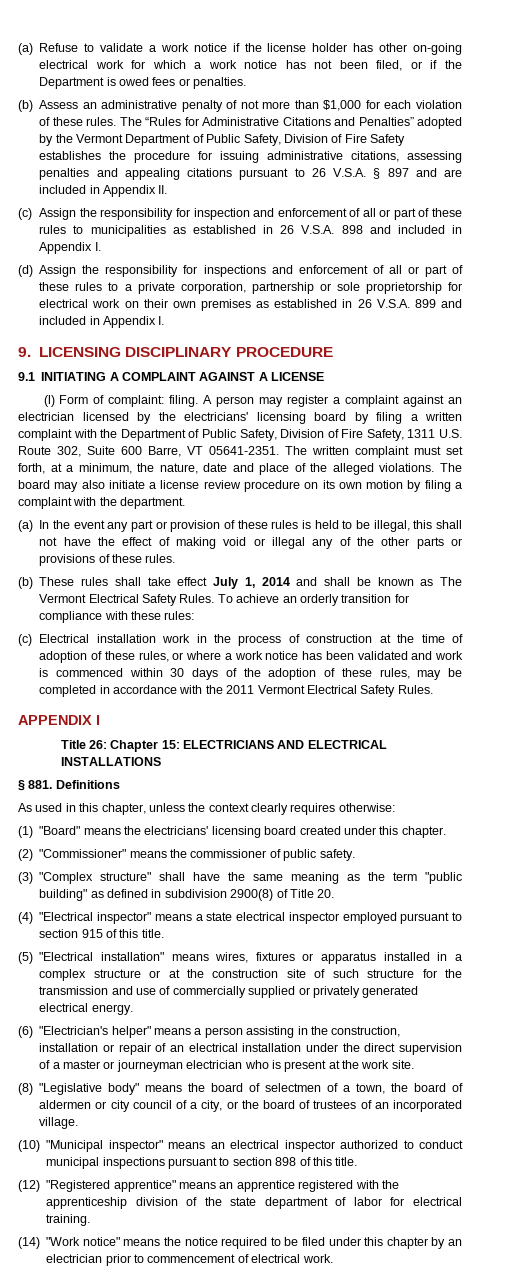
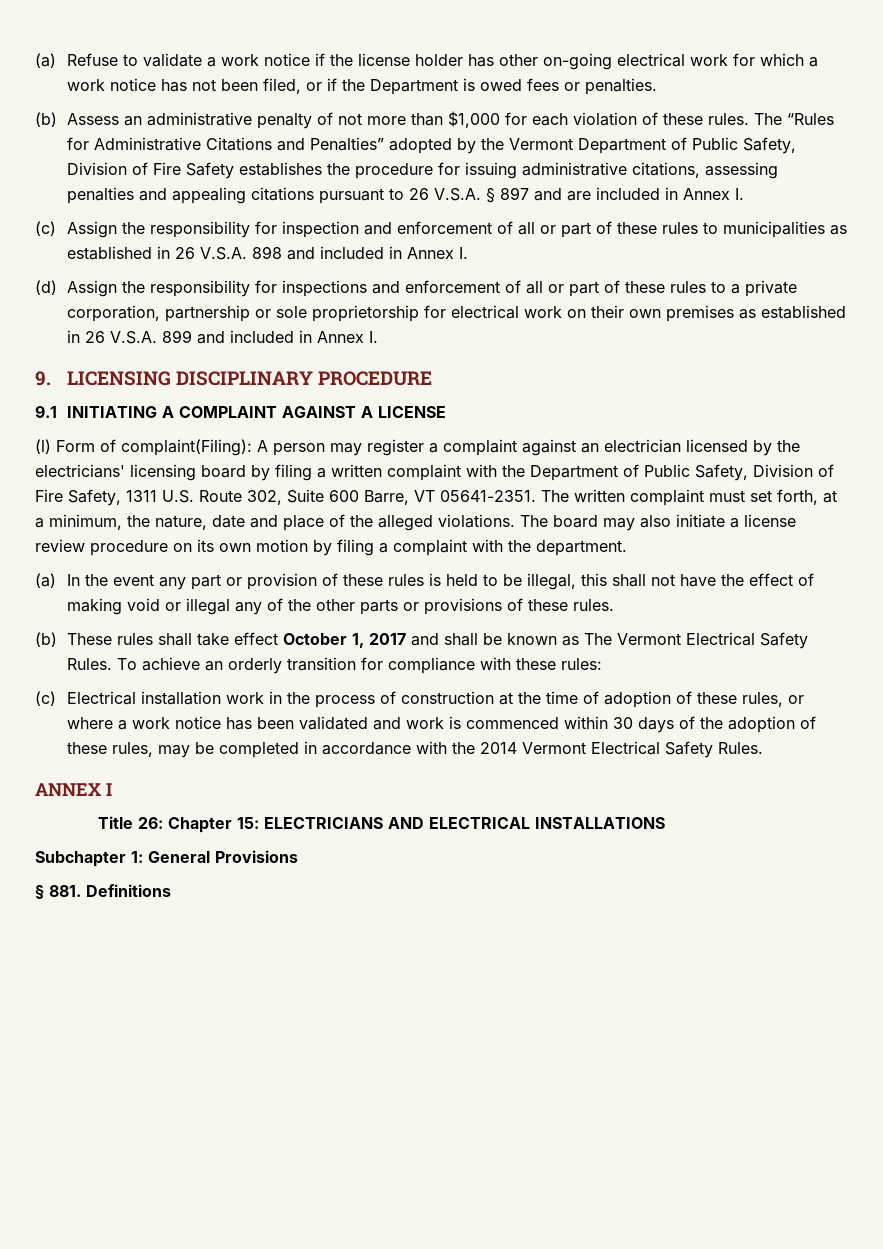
[103,185,168,197] Appendix II. -> [682,188,744,200] Annex I.
[39,242,93,254] Appendix -> [406,247,454,259] Annex
[103,316,157,328] Appendix -> [316,331,364,343] Annex
[108,395,199,407] complaint: filing. -> [121,439,252,456] complaint(Filing):
[213,577,290,589] July 1, 2014 -> [282,633,406,648] October 1, 2017
[226,685,255,694] 2011 -> [479,742,517,754] 2014
[18,715,92,725] APPENDIX -> [35,783,101,796] ANNEX
(161, 761) none -> [35,850,298,867] // Subchapter 1: General Provisions
[18,803,395,815] [18,826,446,838] [18,849,355,861] [18,872,463,884] [39,889,335,901] [18,912,463,924] [39,929,164,938] [18,952,462,964] [39,969,462,981] [39,986,419,998] [39,1003,133,1015] [18,1026,401,1038] [39,1043,463,1055] [39,1060,414,1072] [18,1083,463,1095] [39,1100,462,1112] [39,1117,79,1129] [18,1140,463,1152] [46,1157,358,1169] [18,1180,399,1192] [46,1197,462,1209] [46,1214,91,1226] [18,1237,463,1249] [46,1254,333,1266] // As used in this chapter, unless the context clearly requires otherwise: // (1) "Board" means the electricians' licensing board created under this chapter. // (2) "Commissioner" means the commissioner of public safety. // (3) "Complex structure" shall have the same meaning as the term "public building" as defined in subdivision 2900(8) of Title 20. // (4) "Electrical inspector" means a state electrical inspector employed pursuant to section 915 of this title. // (5) "Electrical installation" means wires, fixtures or apparatus installed in a complex structure or at the construction site of such structure for the transmission and use of commercially supplied or privately generated electrical energy. // (6) "Electrician's helper" means a person assisting in the construction, installation or repair of an electrical installation under the direct supervision of a master or journeyman electrician who is present at the work site. // (8) "Legislative body" means the board of selectmen of a town, the board of aldermen or city council of a city, or the board of trustees of an incorporated village. // (10) "Municipal inspector" means an electrical inspector authorized to conduct municipal inspections pursuant to section 898 of this title. // (12) "Registered apprentice" means an apprentice registered with the apprenticeship division of the state department of labor for electrical training. // (14) "Work notice" means the notice required to be filed under this chapter by an electrician prior to commencement of electrical work. -> (171, 890) none

